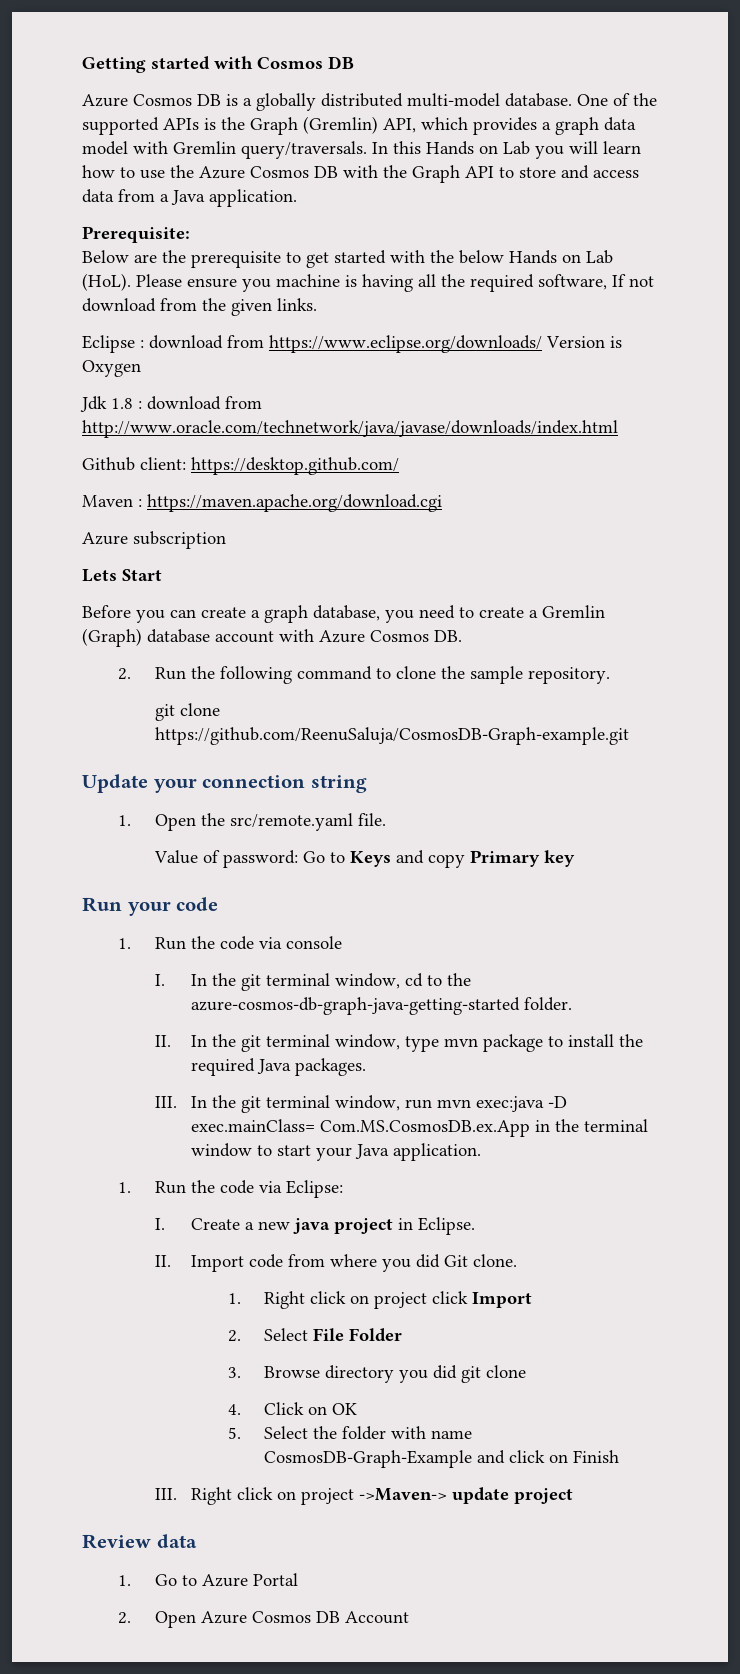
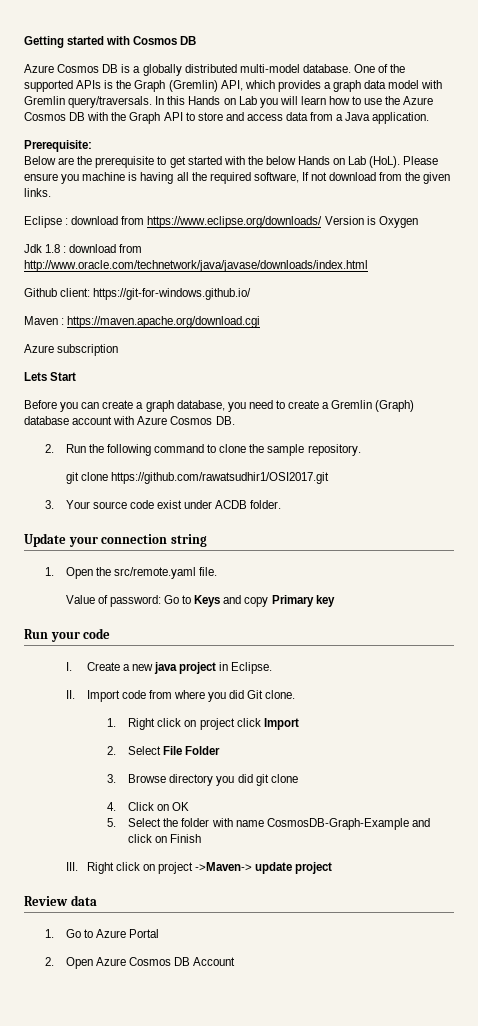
[191,457,399,475] https://desktop.github.com/ -> [93,288,252,300] https://git-for-windows.github.io/
[154,727,629,745] https://github.com/ReenuSaluja/CosmosDB-Graph-example.git -> [110,472,329,484] [44,500,282,509] https://github.com/rawatsudhir1/OSI2017.git // 3. Your source code exist under ACDB folder.
[118,936,342,950] [154,973,472,991] [191,997,573,1015] [154,1034,644,1052] [191,1058,367,1076] [154,1095,568,1113] [191,1119,649,1137] [191,1143,482,1161] [118,1180,343,1198] // 1. Run the code via console // I. In the git terminal window, cd to the azure-cosmos-db-graph-java-getting-started folder. // II. In the git terminal window, type mvn package to install the required Java packages. // III. In the git terminal window, run mvn exec:java -D exec.mainClass= Com.MS.CosmosDB.ex.App in the terminal window to start your Java application. // 1. Run the code via Eclipse: -> (111, 633) none

